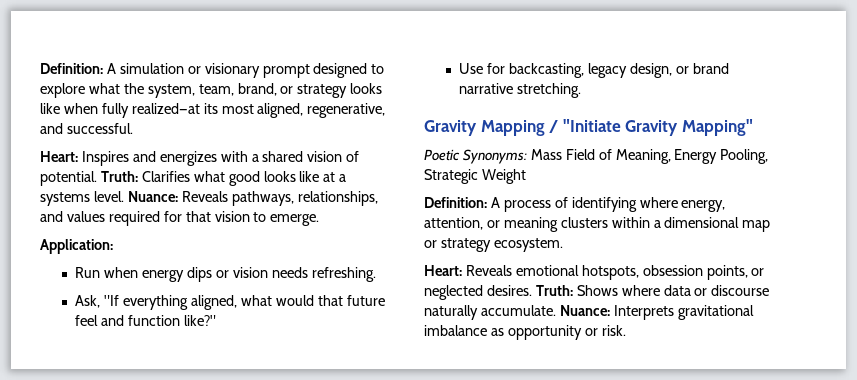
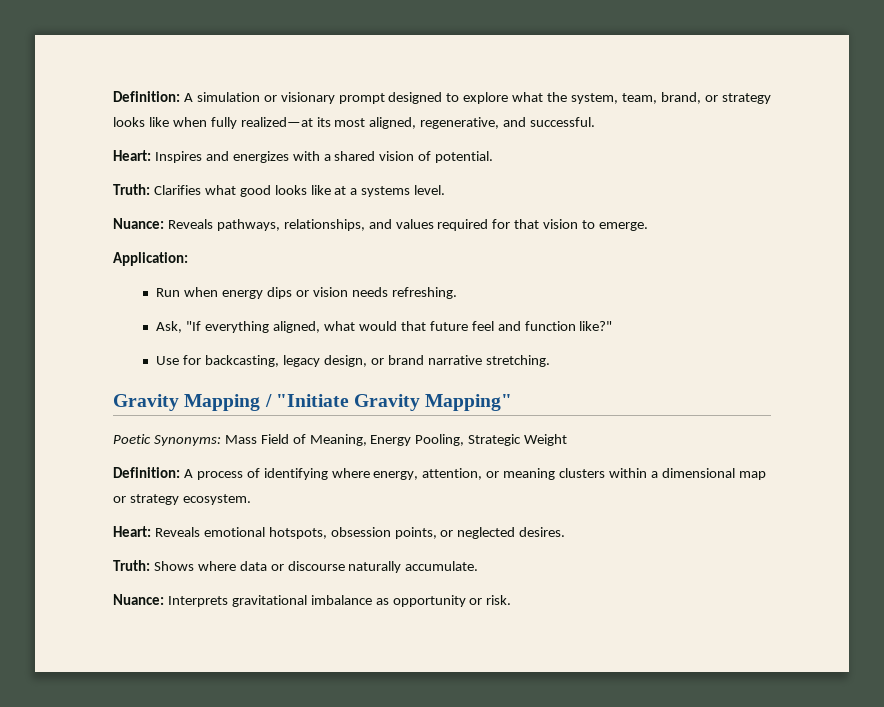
(97, 178) none -> (494, 157) //
(124, 196) none -> (446, 190) //
(532, 290) none -> (566, 532) //
(556, 310) none -> (479, 566) //

